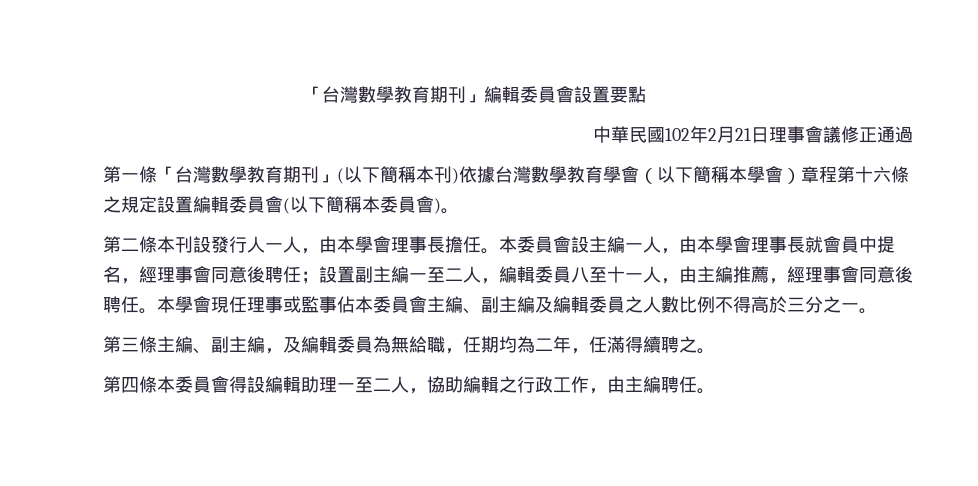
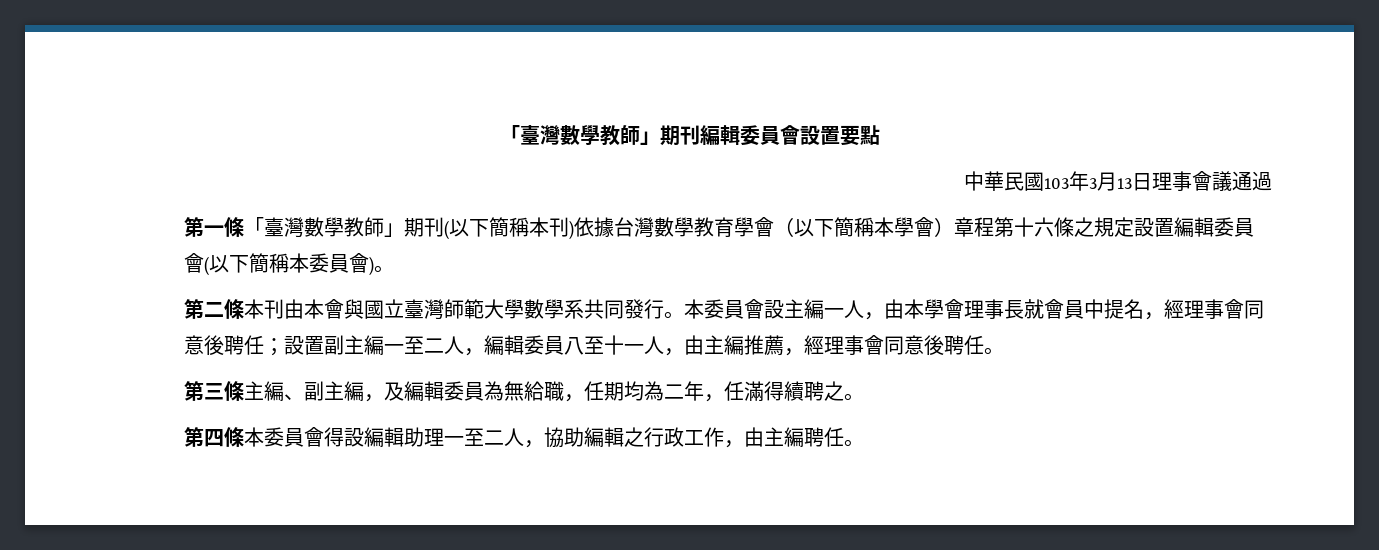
[303,86,484,103] 「台灣數學教育期刊」 -> [499,125,700,146] 「臺灣數學教師」期刊
[665,126,751,143] 102年2月21 -> [1044,171,1132,191] 103年3月13
[841,126,877,143] 修正 -> (1232, 181) none
[174,166,337,183] 台灣數學教育期刊」 -> [264,217,445,238] 臺灣數學教師」期刊
[192,236,481,254] 設發行人一人，由本學會理事長擔任 -> [284,299,665,320] 由本會與國立臺灣師範大學數學系共同發行
[156,296,877,314] 本學會現任理事或監事佔本委員會主編、副主編及編輯委員之人數比例不得高於三分之一。 -> (1005, 351) none

